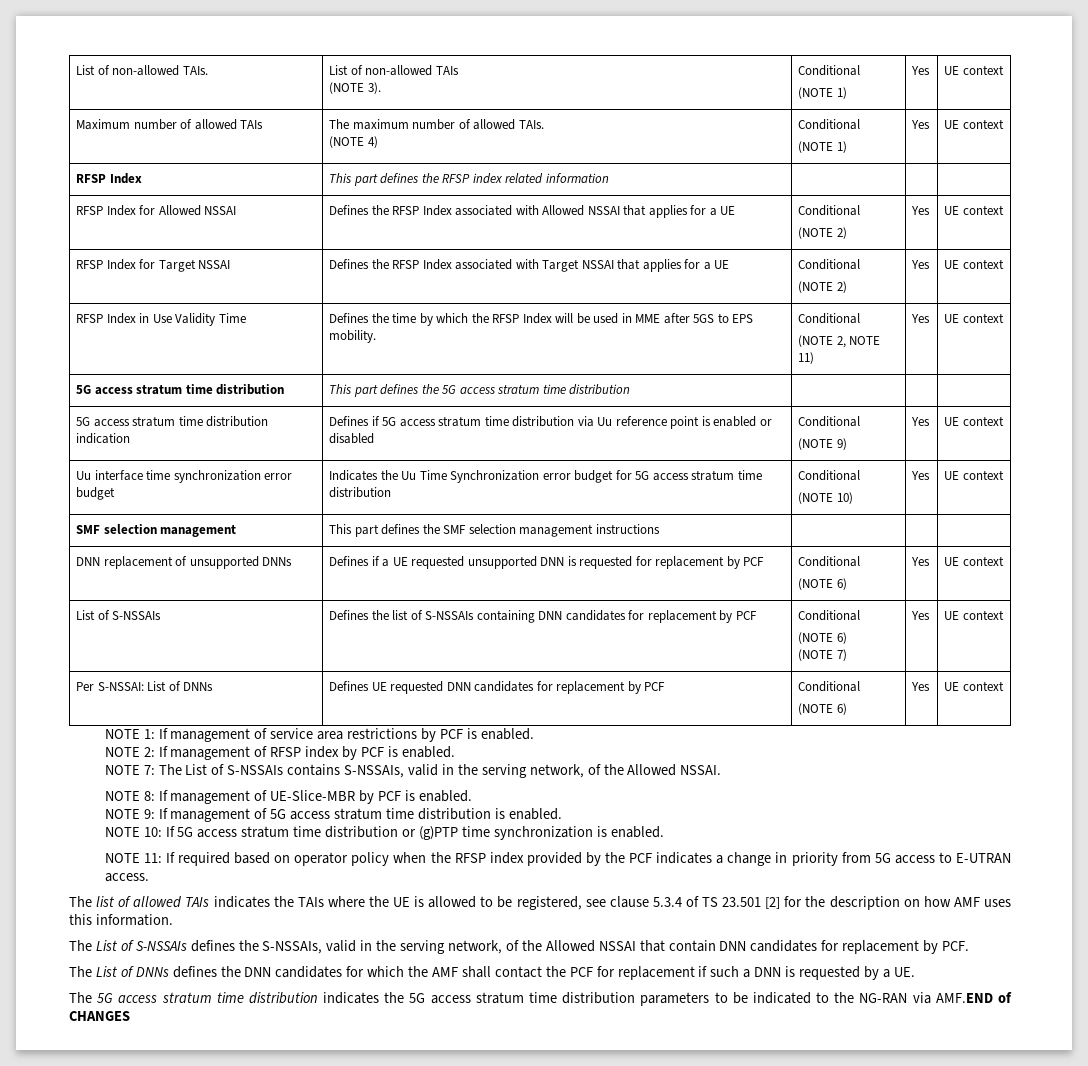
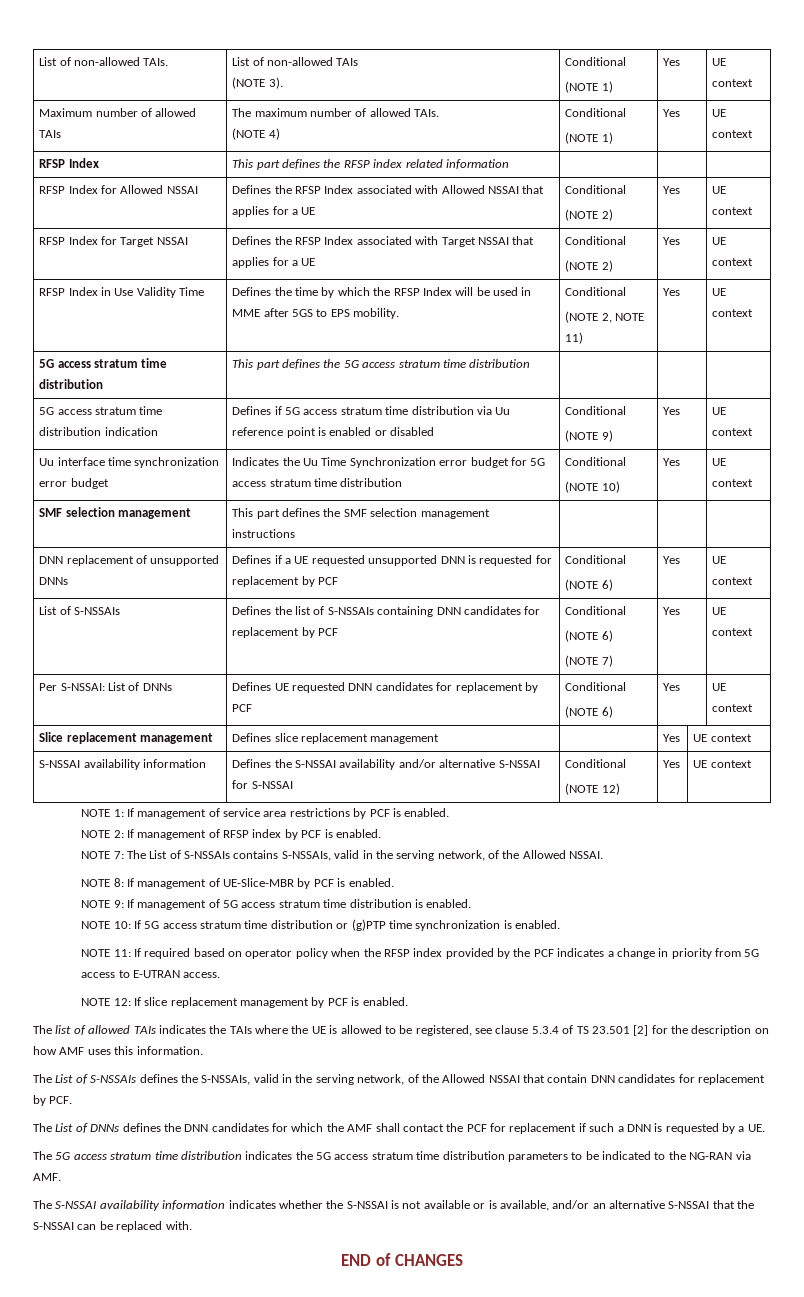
(1004, 686) none -> [39,732,213,744] [232,733,440,744] [663,734,681,742] [693,734,752,742] [39,759,206,770] [232,759,540,770] [232,780,293,789] [565,759,627,768] [565,783,620,795] [663,760,681,768] [693,760,752,768] // Slice replacement management | Defines slice replacement management | | Yes | UE context // S-NSSAI availability information | Defines the S-NSSAI availability and/or alternative S-NSSAI for S-NSSAI | Conditional // (NOTE 12) | Yes | UE context
(149, 877) none -> [81,997,408,1008] // NOTE 12: If slice replacement management by PCF is enabled.
[935,993,993,1003] AMF.END -> [33,1173,61,1181] [33,1200,755,1211] [33,1221,192,1232] [341,1254,372,1266] AMF. // The S-NSSAI availability information indicates whether the S-NSSAI is not available or is available, and/or an alternative S-NSSAI that the S-NSSAI can be replaced with. // END

